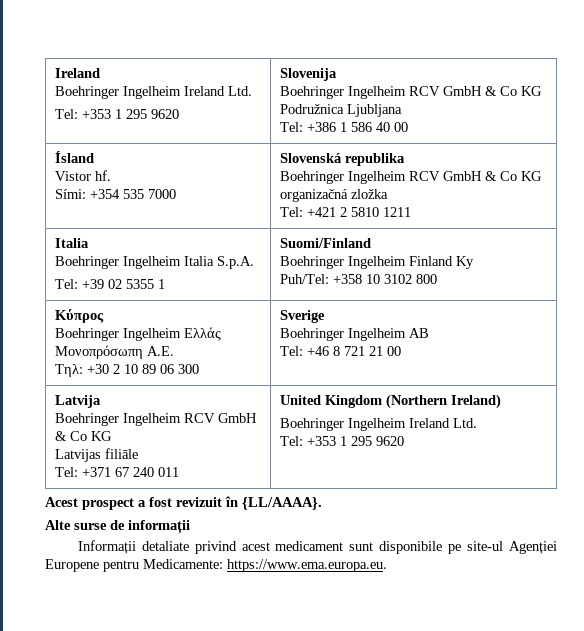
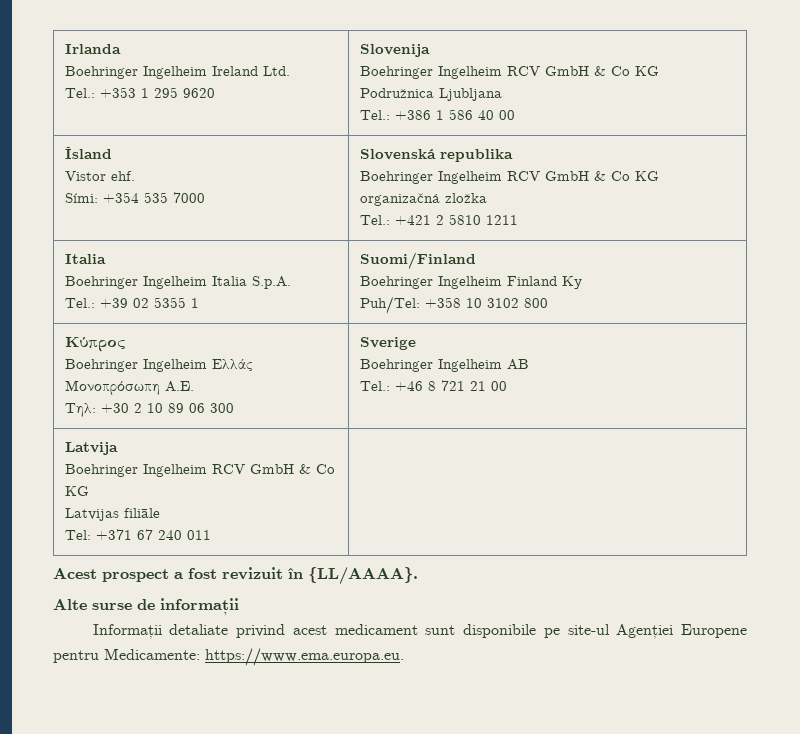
[55,68,101,78] [55,86,253,99] [55,109,79,119] Ireland // Boehringer Ingelheim Ireland Ltd. // Tel: -> [64,44,121,54] [64,66,290,79] [64,88,95,98] Irlanda // Boehringer Ingelheim Ireland Ltd. // Tel.:
[280,122,304,132] Tel: -> [359,110,390,120] Tel.:
[95,170,112,181] hf. -> [110,171,135,181] ehf.
[280,207,304,217] Tel: -> [359,215,390,225] Tel.:
[55,279,79,289] Tel: -> [64,298,95,308] Tel.:
[280,346,304,356] Tel: -> [359,381,390,391] Tel.:
[280,394,502,409] [280,418,478,431] [280,436,405,446] United Kingdom (Northern Ireland) // Boehringer Ingelheim Ireland Ltd. // Tel: +353 1 295 9620 -> (211, 535) none

